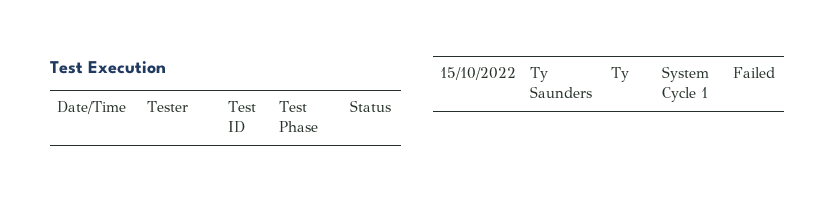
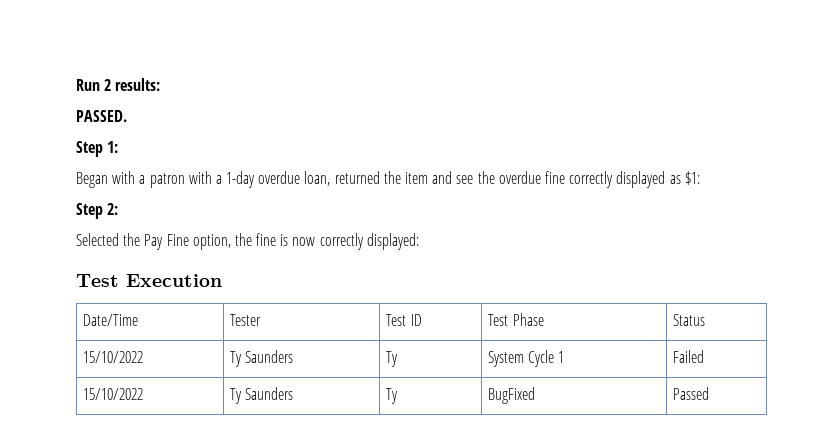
(50, 67) none -> [76,78,161,91] [76,110,127,122] [76,141,119,157] [76,171,700,188] [76,203,119,219] [76,233,419,250] Run 2 results: // PASSED. // Step 1: // Began with a patron with a 1-day overdue loan, returned the item and see the overdue fine correctly displayed as $1: // Step 2: // Selected the Pay Fine option, the fine is now correctly displayed: //
(775, 72) none -> [82,388,143,400] [229,387,293,404] [385,388,398,404] [487,387,535,404] [672,387,709,400] // 15/10/2022 | Ty Saunders | Ty | BugFixed | Passed

